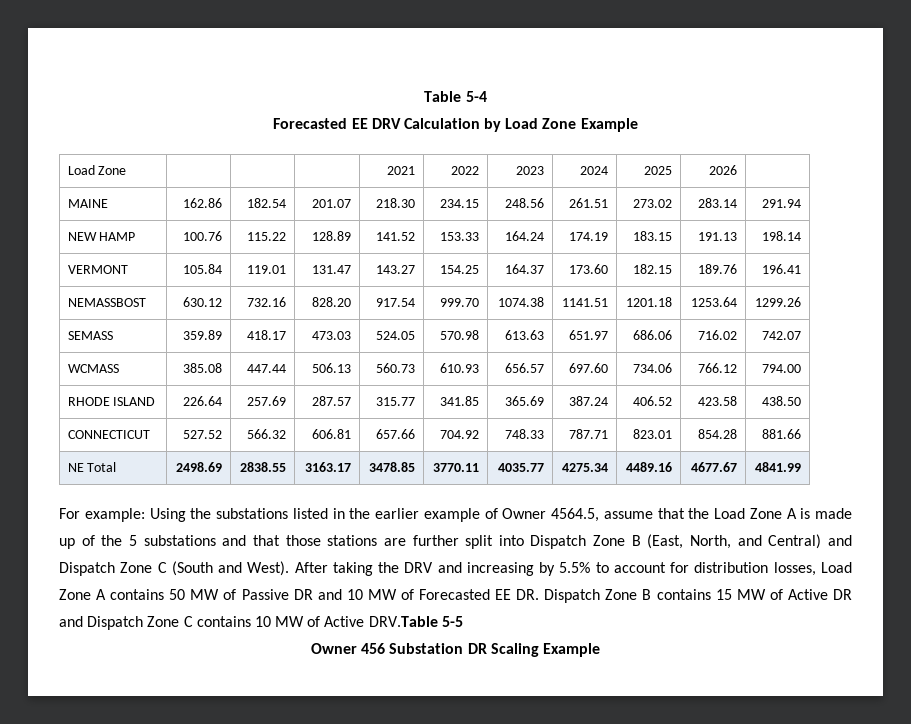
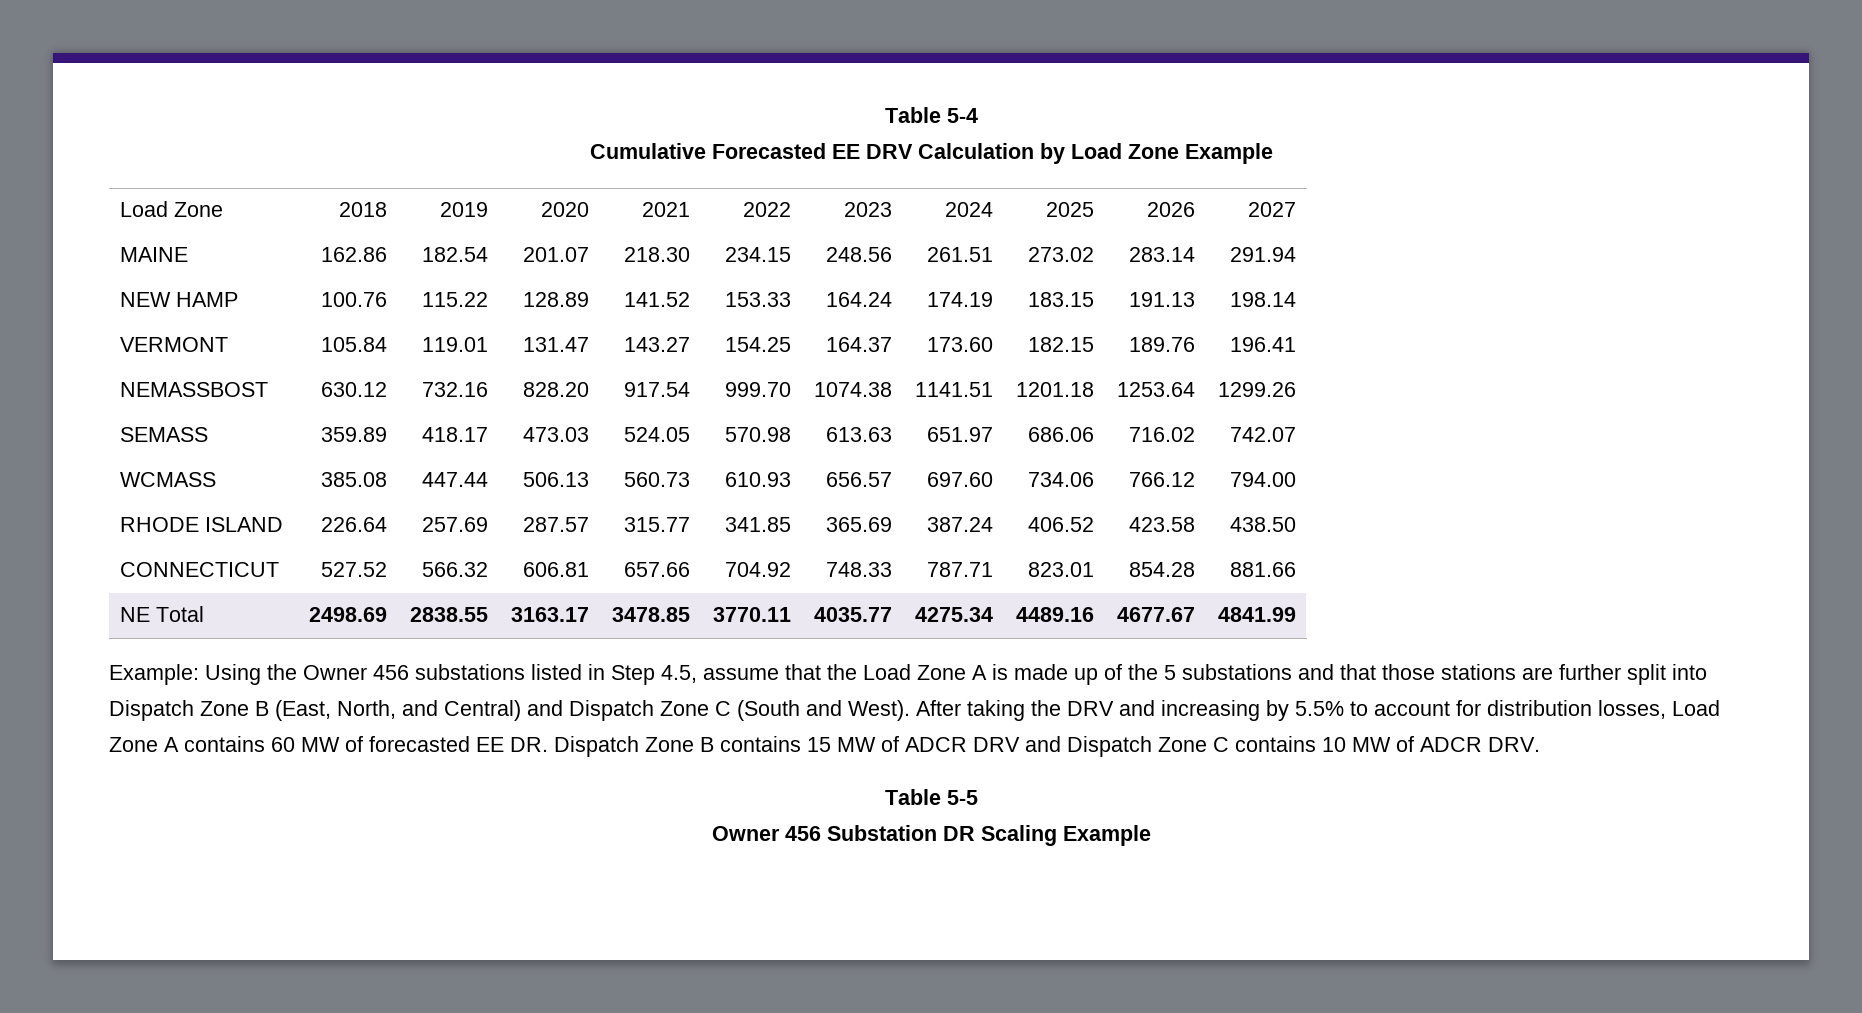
(487, 96) none -> [589,143,706,159] Cumulative
(127, 170) | | -> [339,202,388,217] [440,202,489,217] [541,202,590,217] 2018 | 2019 | 2020
(738, 170) none -> [1248,202,1297,217] 2027
[59,508,599,522] For example: Using the substations listed in the earlier example of Owner 4564.5, -> [109,664,697,685] Example: Using the Owner 456 substations listed in Step 4.5,
[169,589,491,600] 50 MW of Passive DR and 10 MW of Forecasted -> [271,736,470,752] 60 MW of forecasted
[787,589,852,600] Active DR -> [905,737,1020,752] ADCR DRV
[324,616,438,627] Active DRV.Table -> [1420,737,1540,752] [884,789,941,805] ADCR DRV. // Table

